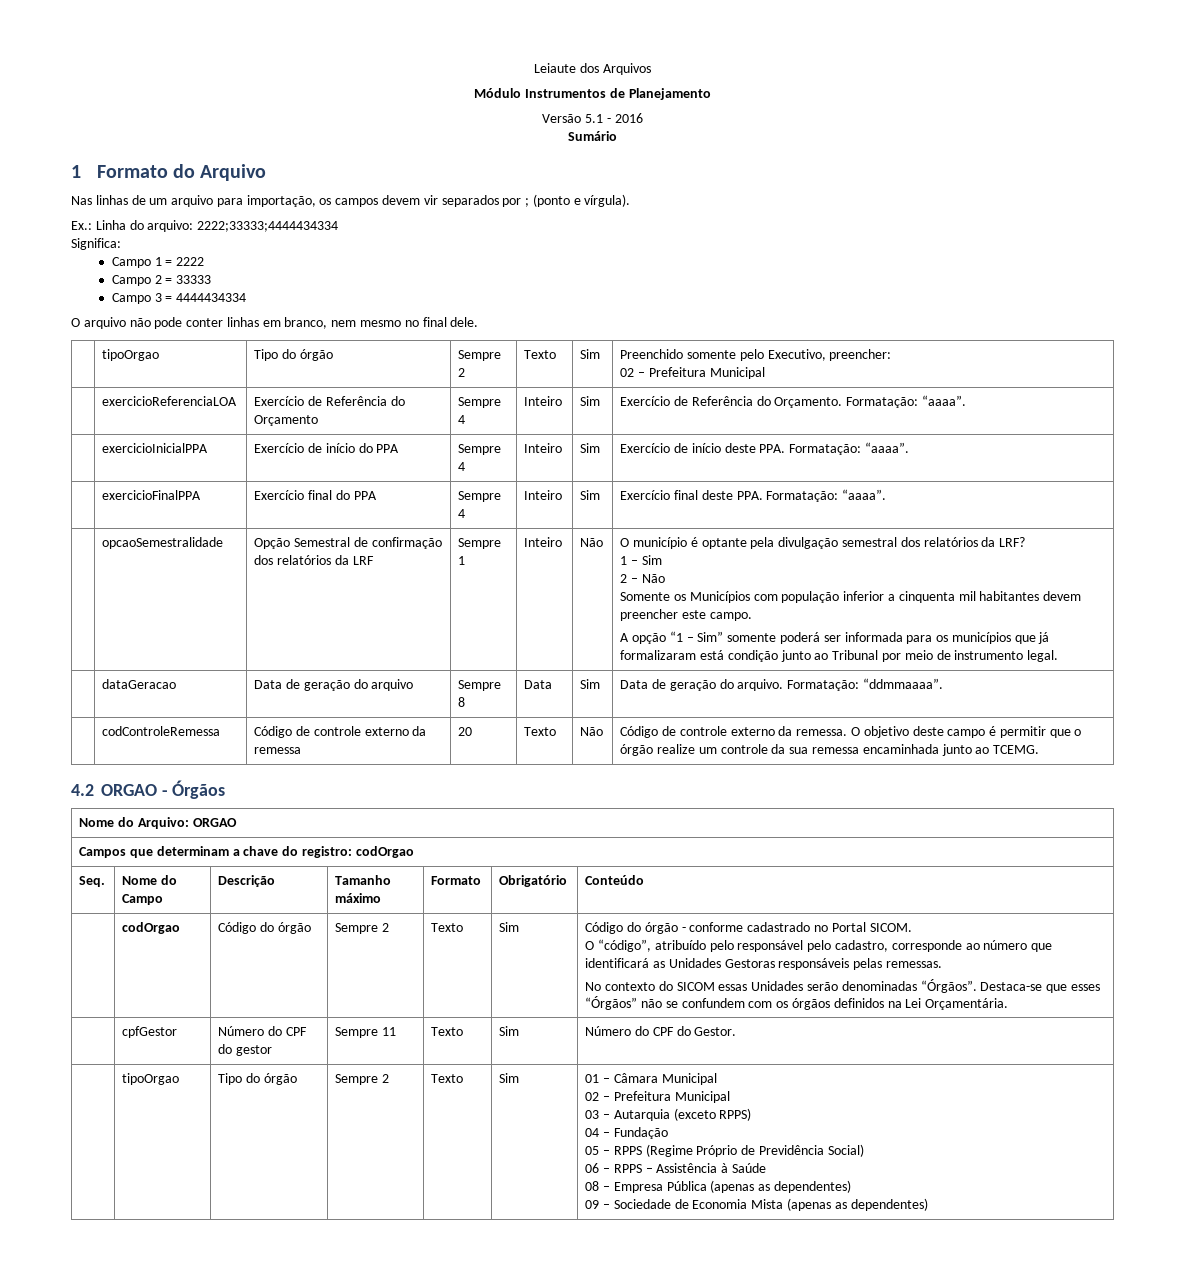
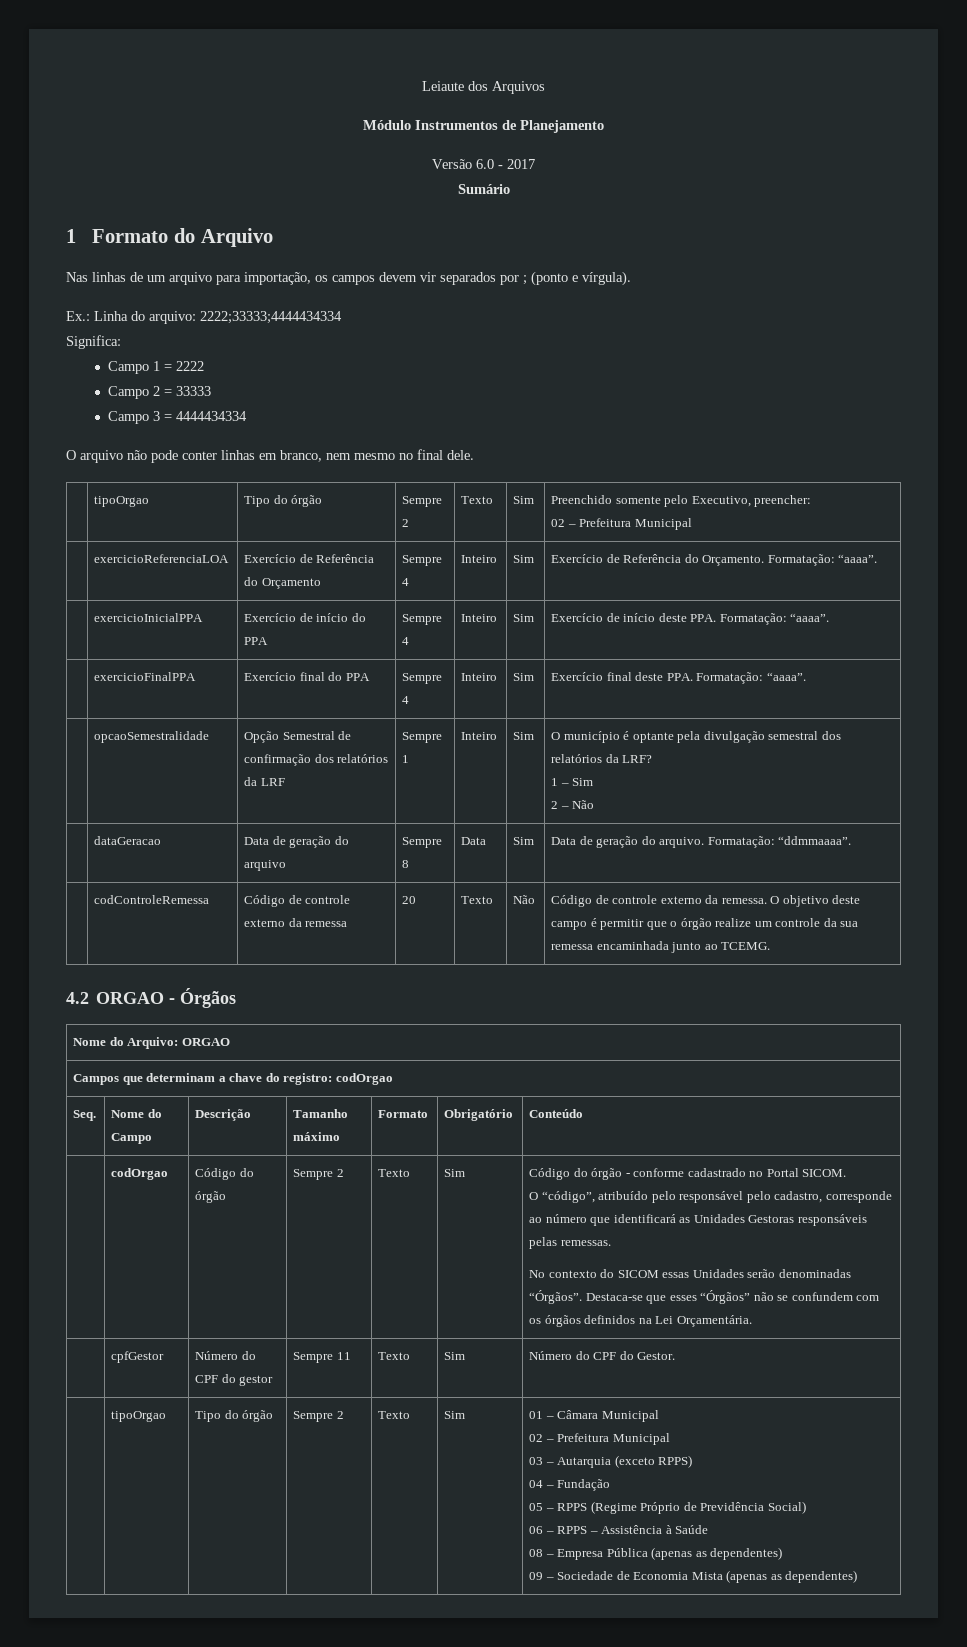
[585,113,643,123] 5.1 - 2016 -> [476,159,535,169] 6.0 - 2017
[580,538,604,547] Não -> [513,732,535,740] Sim
[620,591,1082,603] [620,609,752,621] [620,631,1050,644] [620,650,1059,662] // Somente os Municípios com população inferior a cinquenta mil habitantes devem preencher este campo. // A opção “1 – Sim” somente poderá ser informada para os municípios que já formalizaram está condição junto ao Tribunal por meio de instrumento legal. -> (595, 804) none

